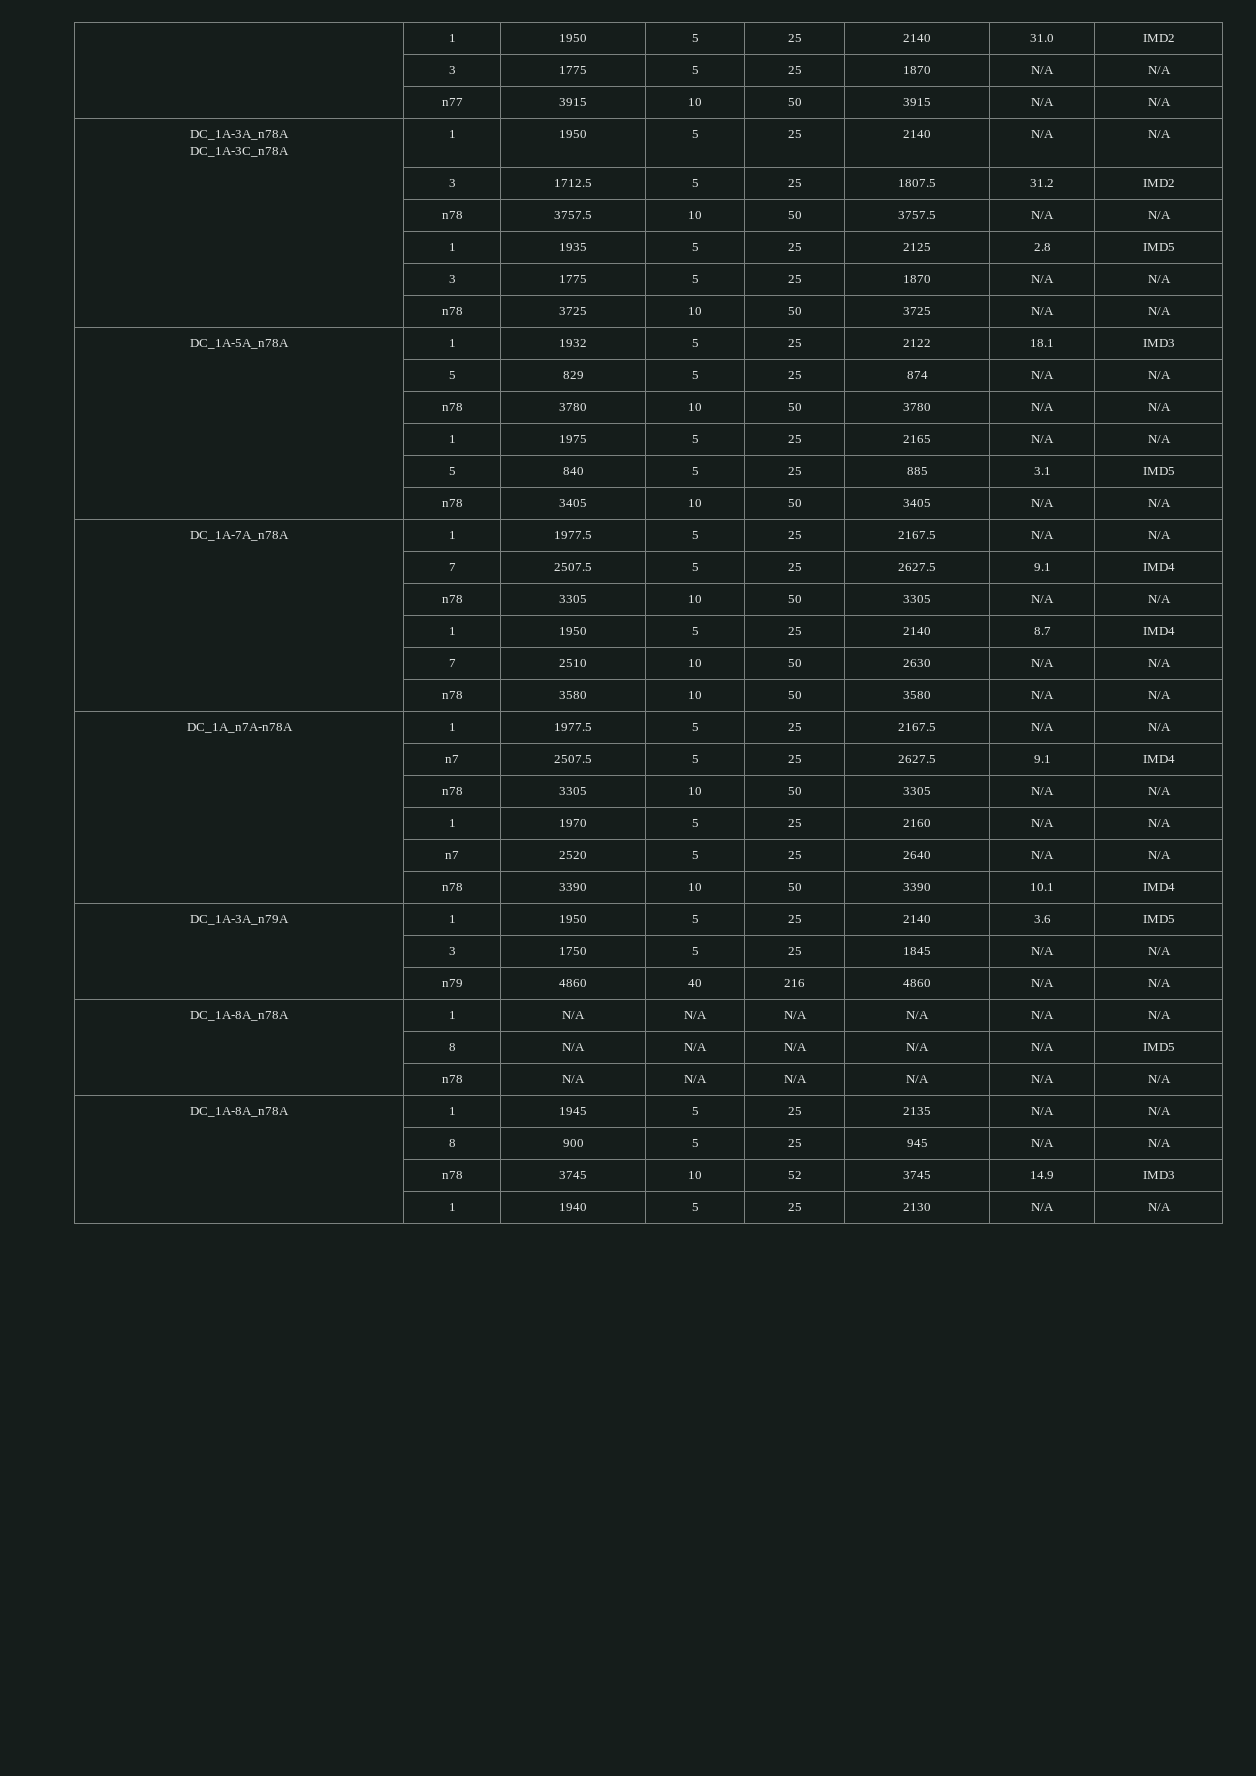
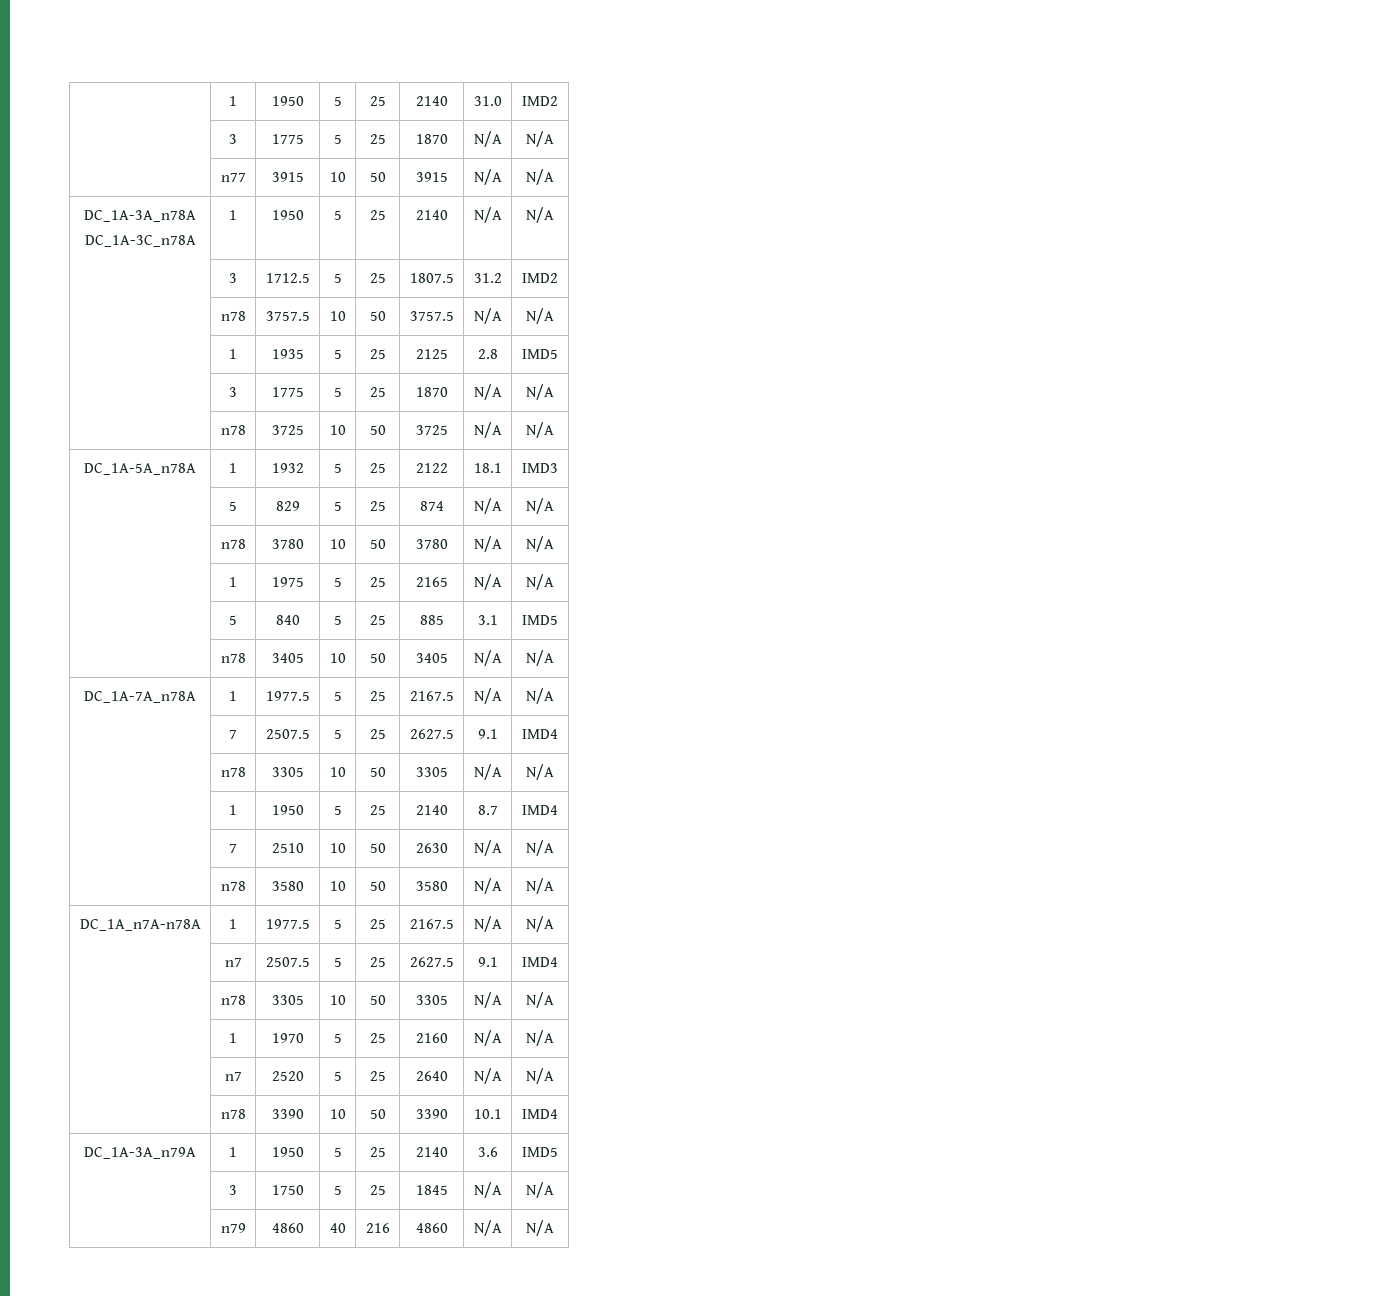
[190,1011,289,1021] [448,1011,456,1019] [562,1011,585,1019] [684,1011,707,1019] [783,1011,807,1019] [906,1011,929,1019] [1031,1011,1054,1019] [1147,1011,1171,1019] [448,1043,456,1051] [562,1043,585,1051] [684,1043,707,1051] [783,1043,807,1051] [906,1043,929,1051] [1031,1043,1054,1051] [1142,1043,1175,1051] [441,1075,463,1083] [562,1075,585,1083] [684,1075,707,1083] [783,1075,807,1083] [906,1075,929,1083] [1031,1075,1054,1083] [1147,1075,1171,1083] [190,1107,289,1117] [448,1107,456,1115] [559,1107,587,1115] [691,1107,699,1115] [787,1107,802,1115] [903,1107,931,1115] [1031,1107,1054,1115] [1147,1107,1171,1115] [448,1139,456,1147] [562,1139,584,1147] [691,1139,699,1147] [787,1139,802,1147] [906,1139,928,1147] [1031,1139,1054,1147] [1147,1139,1171,1147] [441,1171,463,1179] [559,1171,587,1179] [688,1171,702,1179] [787,1171,802,1179] [903,1171,931,1179] [1030,1171,1054,1179] [1142,1171,1175,1179] [448,1203,456,1211] [559,1203,587,1211] [691,1203,699,1211] [787,1203,802,1211] [903,1203,931,1211] [1031,1203,1054,1211] [1147,1203,1171,1211] // DC_1A-8A_n78A | 1 | N/A | N/A | N/A | N/A | N/A | N/A // | 8 | N/A | N/A | N/A | N/A | N/A | IMD5 // | n78 | N/A | N/A | N/A | N/A | N/A | N/A // DC_1A-8A_n78A | 1 | 1945 | 5 | 25 | 2135 | N/A | N/A // | 8 | 900 | 5 | 25 | 945 | N/A | N/A // | n78 | 3745 | 10 | 52 | 3745 | 14.9 | IMD3 // | 1 | 1940 | 5 | 25 | 2130 | N/A | N/A -> (554, 1228) none

